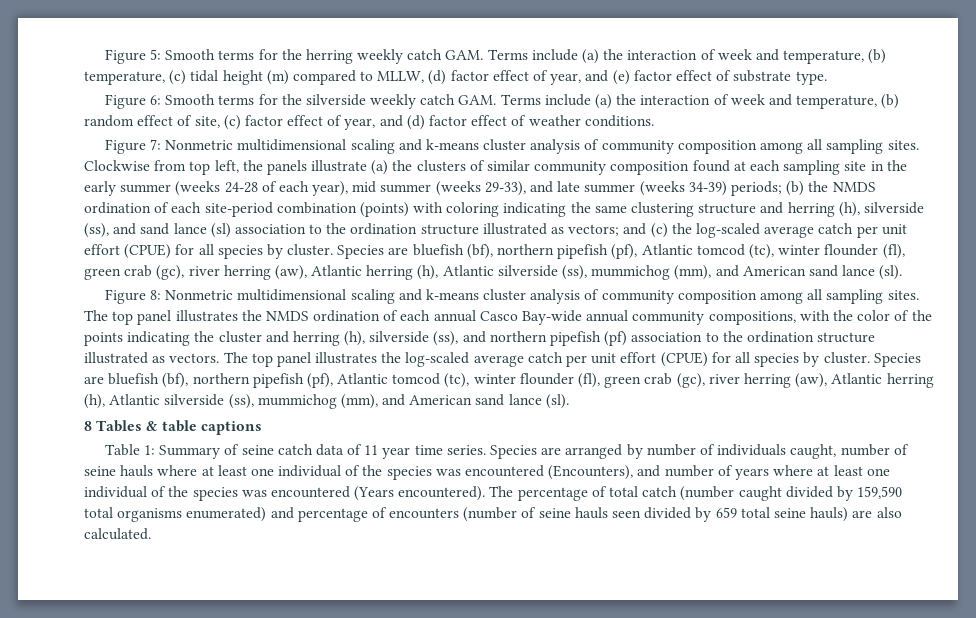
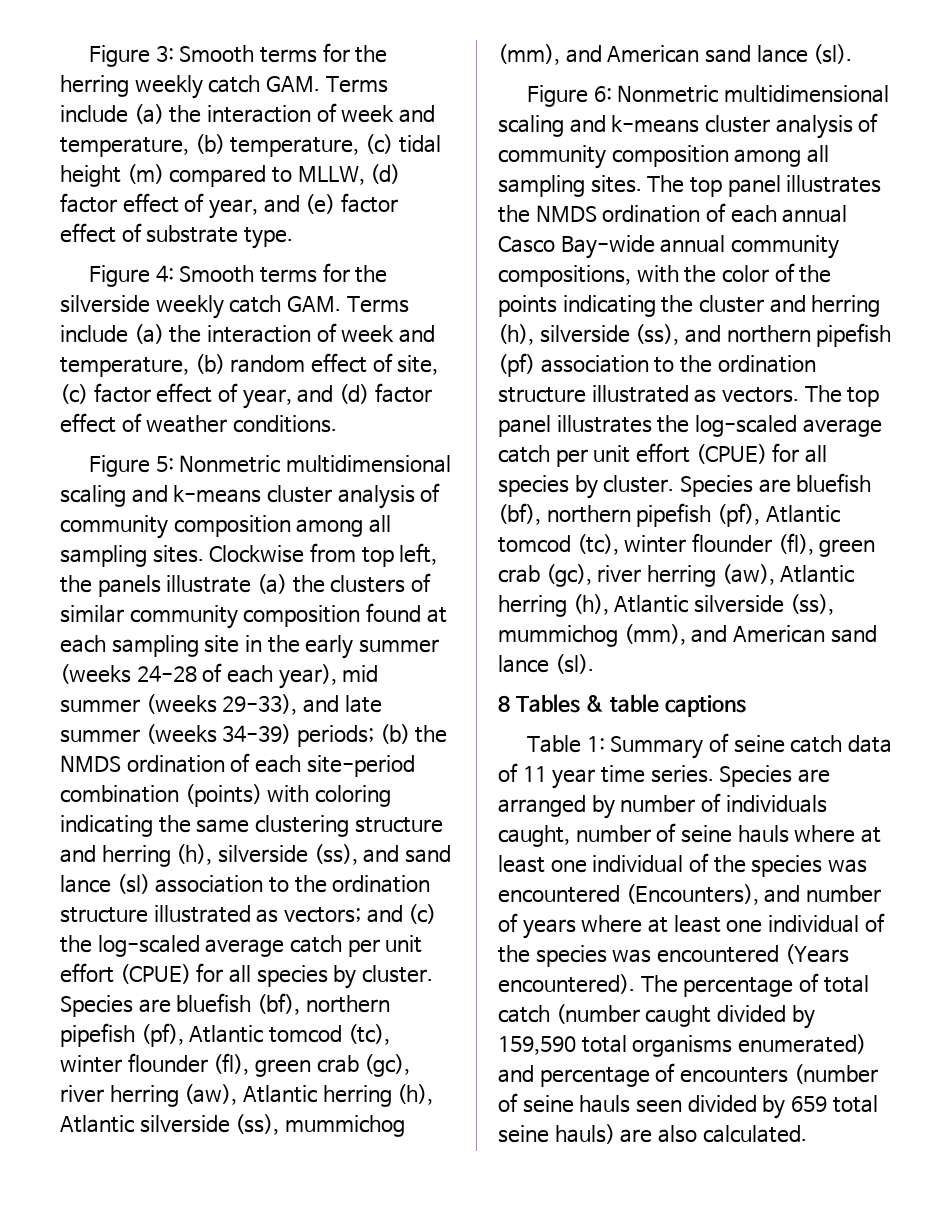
[104,49,161,64] Figure 5: -> [89,45,174,67] Figure 3:
[149,95,161,105] 6: -> [155,265,174,282] 4:
[149,139,161,150] 7: -> [155,456,174,472] 5:
[149,290,161,300] 8: -> [593,86,612,102] 6:

